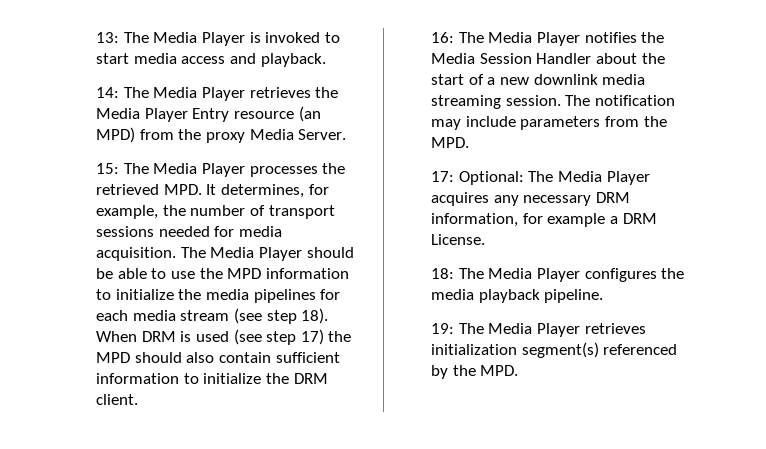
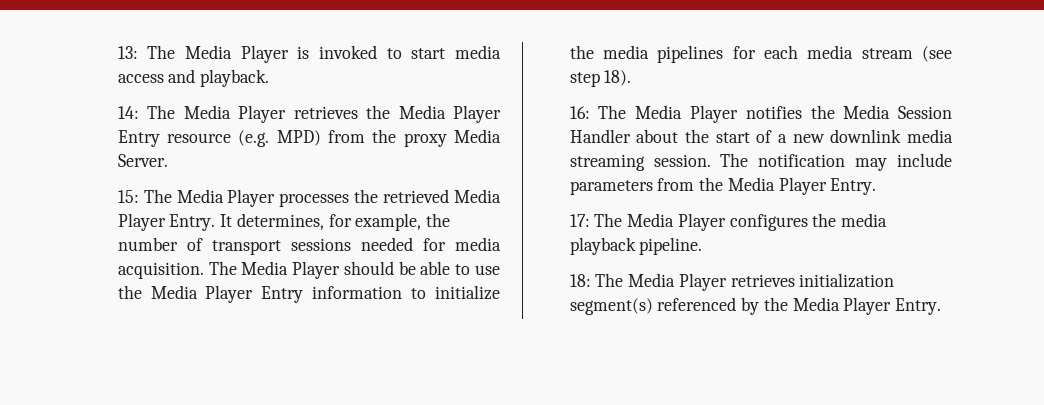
[298,106,321,122] (an -> [238,130,270,147] (e.g.
[163,184,202,195] MPD. -> [454,189,502,203] [117,213,216,231] Media Player Entry.
[227,268,262,279] MPD -> [150,285,304,303] Media Player Entry
[96,329,352,345] [96,352,340,363] [96,373,328,384] [96,394,139,405] When DRM is used (see step 17) the MPD should also contain sufficient information to initialize the DRM client. -> (632, 78) none
[431,137,470,148] [431,171,650,185] [431,192,631,206] [431,213,657,227] [431,234,486,245] [431,268,455,279] MPD. // 17: Optional: The Media Player acquires any necessary DRM information, for example a DRM License. // 18: -> [727,177,877,195] [569,214,590,227] Media Player Entry. // 17:
[431,323,455,334] 19: -> [569,274,591,287] 18:
[480,365,519,376] MPD. -> [792,297,942,315] Media Player Entry.

